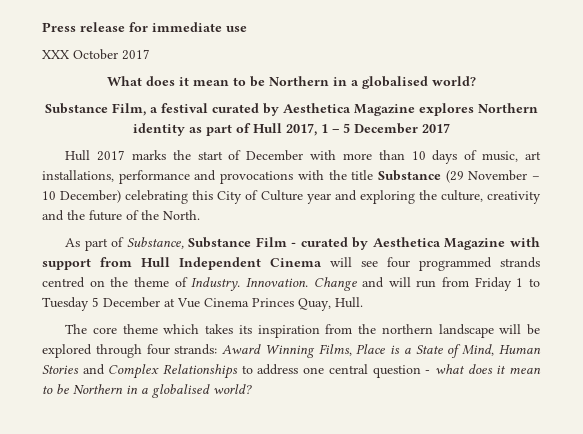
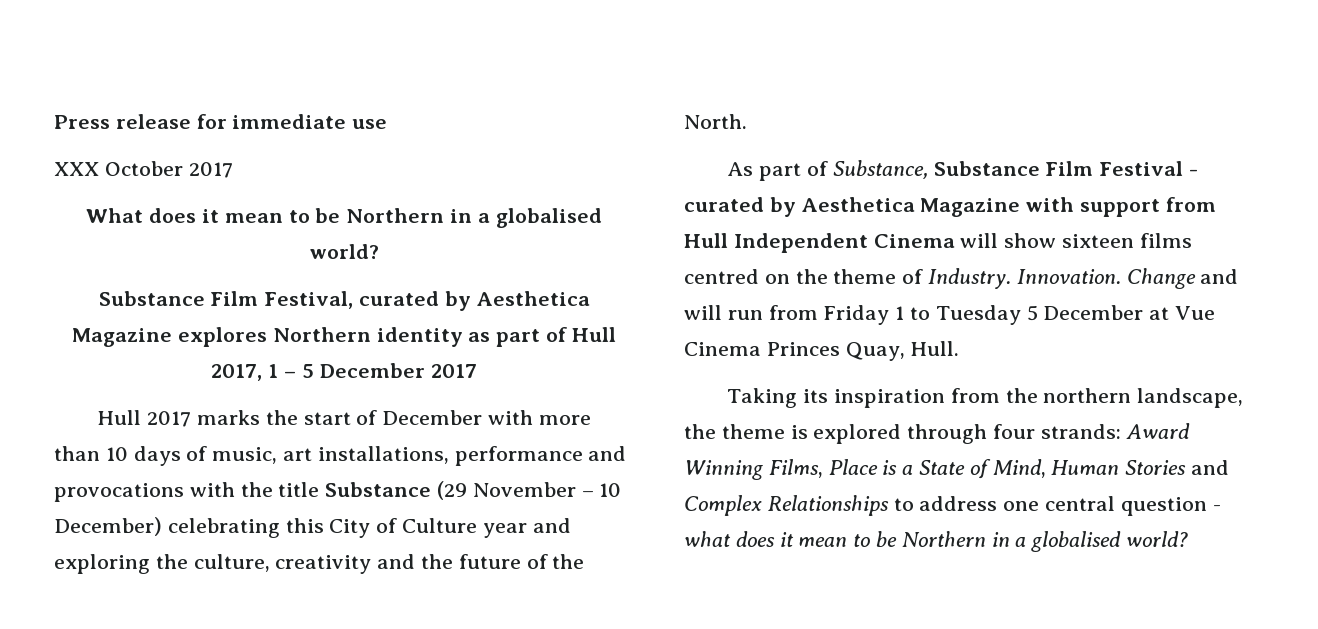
[111,103,208,116] Film, a festival -> [210,291,354,309] Film Festival,
(287, 242) none -> [1099,161,1184,176] Festival
[361,257,540,271] see four programmed strands -> [1004,233,1192,248] show sixteen films
[65,324,234,334] The core theme which takes -> [727,388,798,408] Taking
[438,324,541,338] landscape will be -> [1137,388,1244,408] [684,424,808,439] landscape, the theme is

